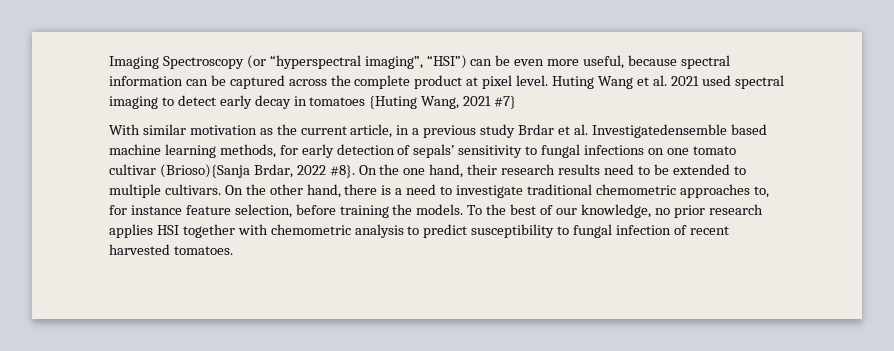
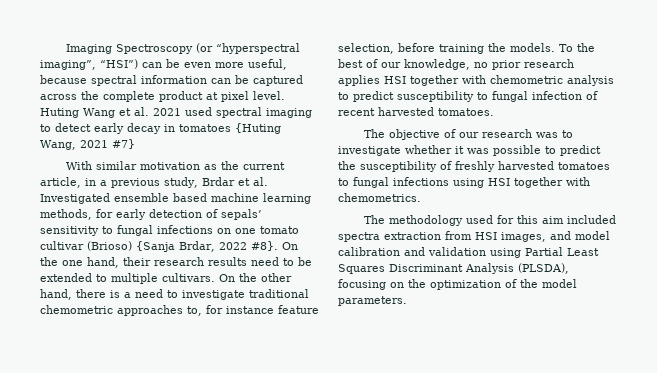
[480,124,516,138] study -> [164,177,198,188] study,
[591,124,727,138] Investigatedensemble -> [40,193,169,204] Investigated ensemble
[159,164,250,178] (Brioso){Sanja -> [87,241,175,252] (Brioso) {Sanja
(233, 250) none -> [364,129,574,140] [338,145,601,156] [338,161,610,172] [338,177,590,188] [338,193,421,202] [364,215,617,226] [338,231,610,242] [338,247,599,258] [338,263,569,274] [338,279,577,290] [338,296,407,306] // The objective of our research was to investigate whether it was possible to predict the susceptibility of freshly harvested tomatoes to fungal infections using HSI together with chemometrics. // The methodology used for this aim included spectra extraction from HSI images, and model calibration and validation using Partial Least Squares Discriminant Analysis (PLSDA), focusing on the optimization of the model parameters.

